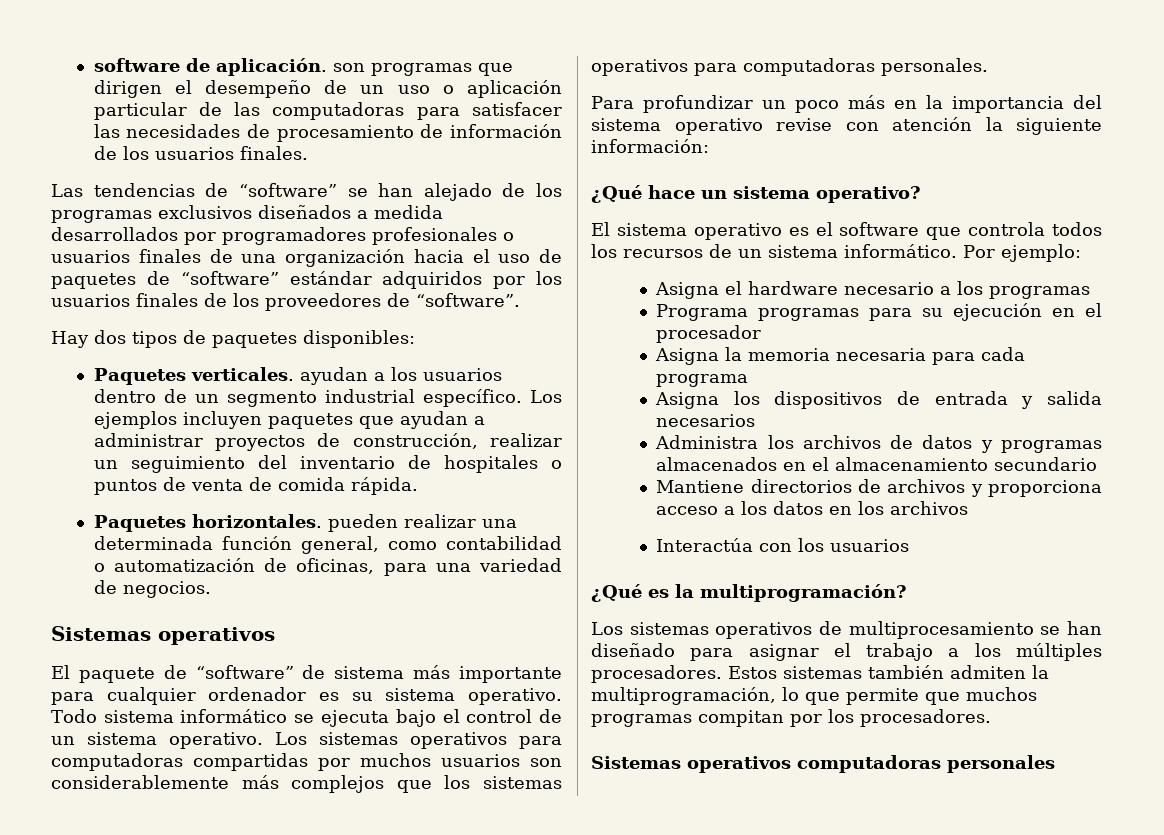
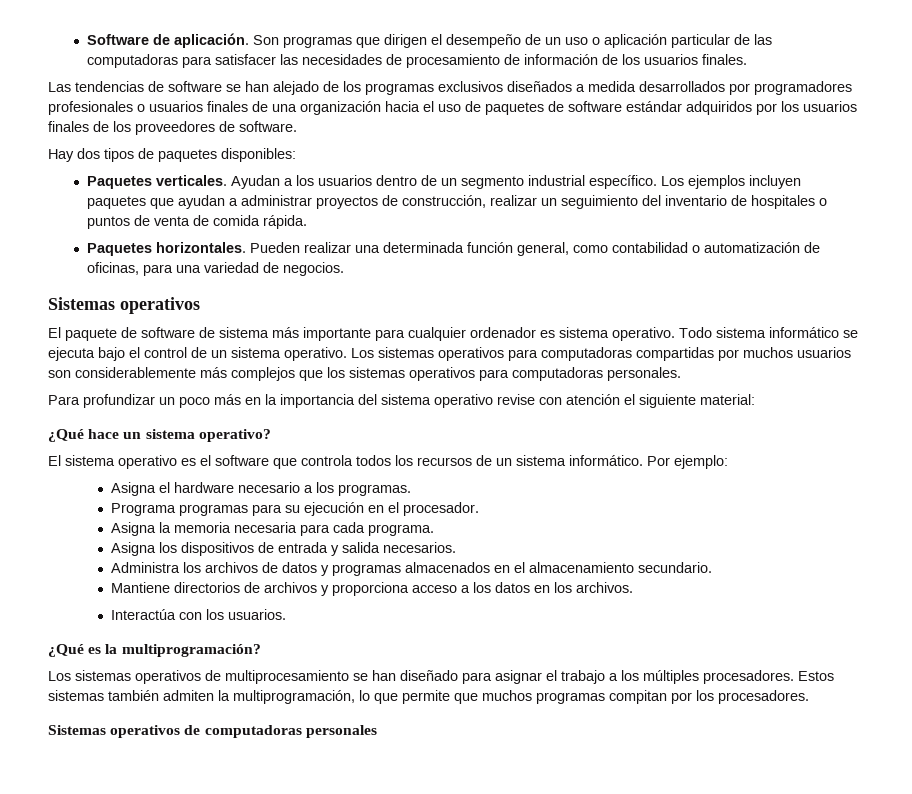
[93,58,180,72] software -> [87,34,150,45] Software
[332,63,365,72] son -> [253,35,280,45] Son
[238,183,337,197] “software” -> [168,81,222,92] software
[180,271,279,285] “software” -> [568,101,622,112] software
[416,293,520,307] “software”. -> [239,121,297,132] software.
[299,367,368,385] ayudan -> [231,175,281,189] Ayudan
[327,514,398,532] pueden -> [250,242,301,253] Pueden
[195,665,294,679] “software” -> [141,327,195,338] software
[351,692,373,701] su -> (555, 334) none
[985,117,1102,135] [591,139,709,153] la siguiente información: -> [624,394,755,408] el siguiente material:
[989,286,1091,299] programas -> [337,484,411,496] programas.
[656,325,762,343] procesador -> [402,502,479,516] procesador.
[656,374,749,387] programa -> [367,524,434,536] programa.
[656,414,756,427] necesarios -> [382,542,456,553] necesarios.
[994,457,1098,471] secundario -> [637,562,712,573] secundario.
[890,501,969,515] archivos -> [575,582,633,593] archivos.
[830,539,910,552] usuarios -> [227,609,286,620] usuarios.
(791, 764) none -> [184,725,201,735] de

